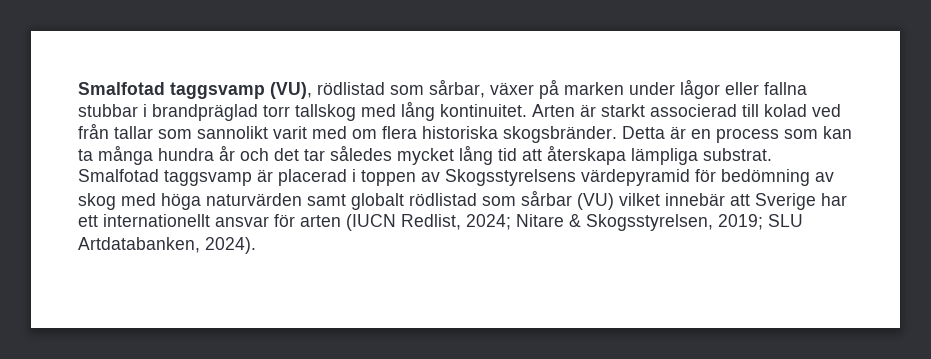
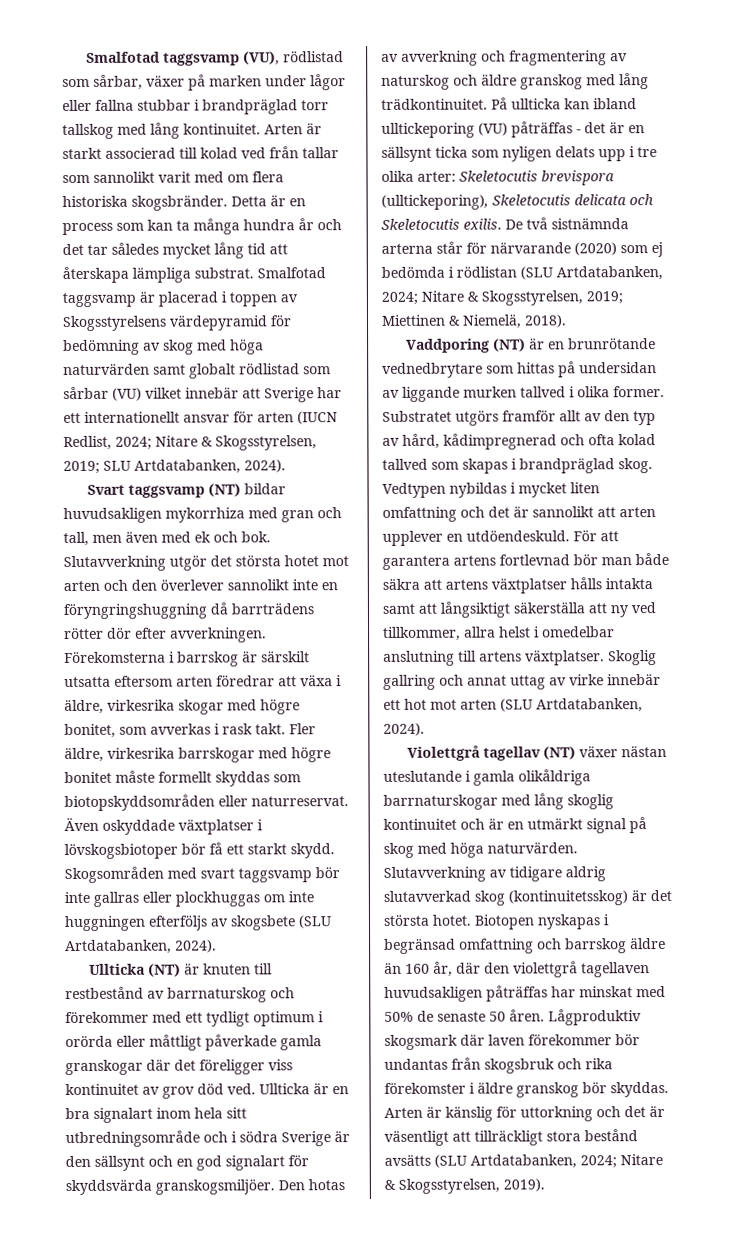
(256, 245) none -> [87,483,287,498] [63,507,342,524] [63,531,271,547] [63,555,349,572] [63,579,338,592] [63,602,314,620] [64,627,267,643] [64,651,310,667] [64,675,342,688] [64,699,300,715] [64,723,316,739] [64,747,331,763] [64,770,301,787] [64,794,349,812] [64,817,263,835] [64,842,335,860] [64,866,340,884] [64,891,314,907] [64,915,332,932] [65,939,217,955] [89,963,274,977] [65,986,295,1003] [65,1011,324,1027] [65,1034,322,1051] [65,1059,293,1076] [65,1083,349,1099] [65,1107,247,1123] [65,1130,350,1148] [65,1155,309,1171] [65,1179,345,1196] [381,50,628,66] [381,73,649,90] [381,97,637,110] [381,121,645,138] [381,146,657,162] [381,170,615,186] [381,194,654,210] [381,217,629,230] [381,241,663,258] [381,266,663,281] [381,290,623,306] [381,314,567,329] [406,338,657,353] [382,361,657,378] [382,386,665,402] [382,410,656,426] [382,433,656,450] [382,458,653,474] [382,482,600,498] [382,506,656,522] [382,530,619,546] [382,553,669,570] [382,577,653,594] [382,601,656,618] [383,626,615,641] [383,650,657,666] [383,674,661,690] [383,698,643,713] [383,722,425,736] [407,745,668,761] [383,769,591,786] [383,793,614,810] [383,817,647,834] [383,842,578,858] [383,866,606,882] [383,889,672,906] [383,914,610,930] [384,938,666,954] [384,961,650,978] [384,985,666,1002] [384,1009,642,1026] [384,1034,640,1050] [384,1057,613,1074] [384,1082,669,1098] [384,1106,665,1122] [384,1129,638,1146] [384,1154,663,1169] [384,1178,545,1194] // Svart taggsvamp (NT) bildar huvudsakligen mykorrhiza med gran och tall, men även med ek och bok. Slutavverkning utgör det största hotet mot arten och den överlever sannolikt inte en föryngringshuggning då barrträdens rötter dör efter avverkningen. Förekomsterna i barrskog är särskilt utsatta eftersom arten föredrar att växa i äldre, virkesrika skogar med högre bonitet, som avverkas i rask takt. Fler äldre, virkesrika barrskogar med högre bonitet måste formellt skyddas som biotopskyddsområden eller naturreservat. Även oskyddade växtplatser i lövskogsbiotoper bör få ett starkt skydd. Skogsområden med svart taggsvamp bör inte gallras eller plockhuggas om inte huggningen efterföljs av skogsbete (SLU Artdatabanken, 2024). // Ullticka (NT) är knuten till restbestånd av barrnaturskog och förekommer med ett tydligt optimum i orörda eller måttligt påverkade gamla granskogar där det föreligger viss kontinuitet av grov död ved. Ullticka är en bra signalart inom hela sitt utbredningsområde och i södra Sverige är den sällsynt och en god signalart för skyddsvärda granskogsmiljöer. Den hotas av avverkning och fragmentering av naturskog och äldre granskog med lång trädkontinuitet. På ullticka kan ibland ulltickeporing (VU) påträffas - det är en sällsynt ticka som nyligen delats upp i tre olika arter: Skeletocutis brevispora (ulltickeporing), Skeletocutis delicata och Skeletocutis exilis. De två sistnämnda arterna står för närvarande (2020) som ej bedömda i rödlistan (SLU Artdatabanken, 2024; Nitare & Skogsstyrelsen, 2019; Miettinen & Niemelä, 2018). // Vaddporing (NT) är en brunrötande vednedbrytare som hittas på undersidan av liggande murken tallved i olika former. Substratet utgörs framför allt av den typ av hård, kådimpregnerad och ofta kolad tallved som skapas i brandpräglad skog. Vedtypen nybildas i mycket liten omfattning och det är sannolikt att arten upplever en utdöendeskuld. För att garantera artens fortlevnad bör man både säkra att artens växtplatser hålls intakta samt att långsiktigt säkerställa att ny ved tillkommer, allra helst i omedelbar anslutning till artens växtplatser. Skoglig gallring och annat uttag av virke innebär ett hot mot arten (SLU Artdatabanken, 2024). // Violettgrå tagellav (NT) växer nästan uteslutande i gamla olikåldriga barrnaturskogar med lång skoglig kontinuitet och är en utmärkt signal på skog med höga naturvärden. Slutavverkning av tidigare aldrig slutavverkad skog (kontinuitetsskog) är det största hotet. Biotopen nyskapas i begränsad omfattning och barrskog äldre än 160 år, där den violettgrå tagellaven huvudsakligen påträffas har minskat med 50% de senaste 50 åren. Lågproduktiv skogsmark där laven förekommer bör undantas från skogsbruk och rika förekomster i äldre granskog bör skyddas. Arten är känslig för uttorkning och det är väsentligt att tillräckligt stora bestånd avsätts (SLU Artdatabanken, 2024; Nitare & Skogsstyrelsen, 2019).

